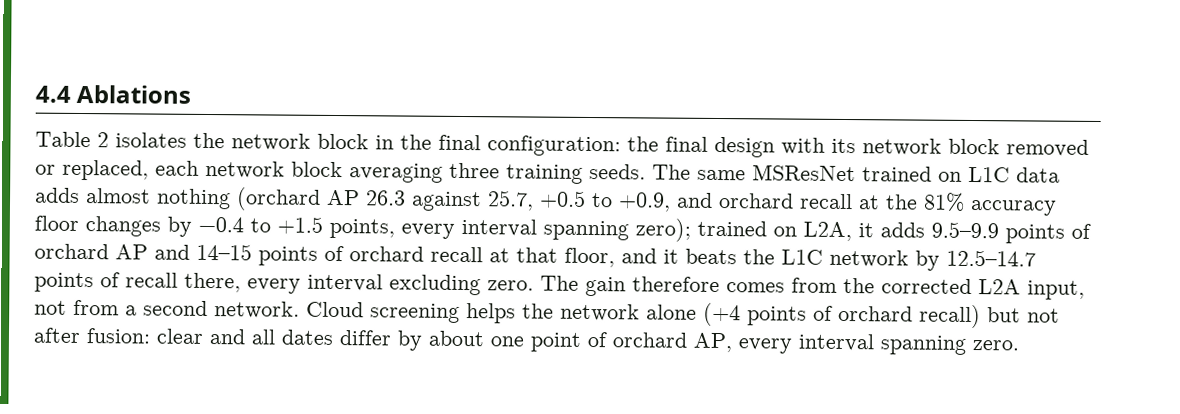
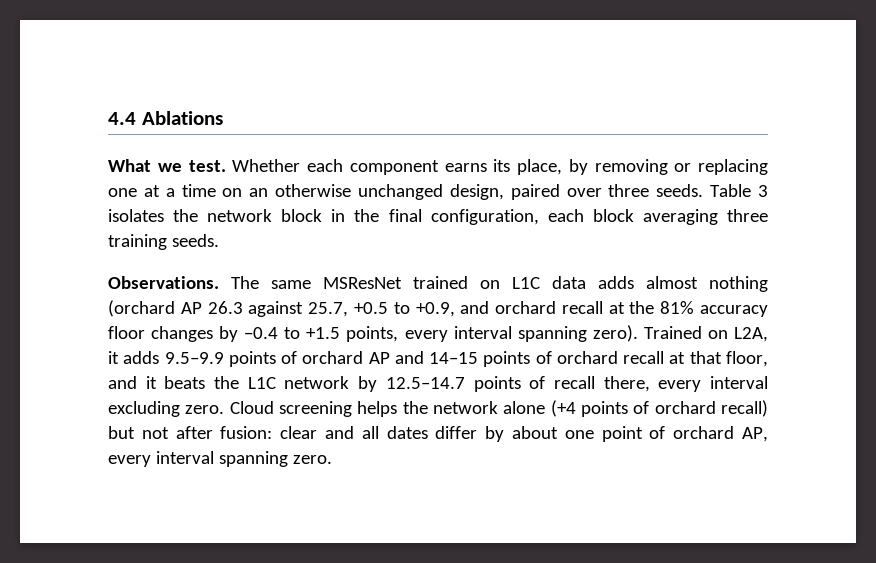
[35,131,109,148] Table 2 -> [108,159,768,175] [108,184,769,200] What we test. Whether each component earns its place, by removing or replacing one at a time on an otherwise unchanged design, paired over three seeds. Table 3
[487,135,1089,158] [35,159,285,181] configuration: the final design with its network block removed or replaced, each network -> [430,209,584,225] configuration, each
(646, 171) none -> [108,276,219,289] // Observations.
[635,218,767,242] zero); trained -> [592,325,702,342] zero). Trained
[540,275,1085,300] [34,299,300,319] The gain therefore comes from the corrected L2A input, not from a second network. -> (225, 409) none

